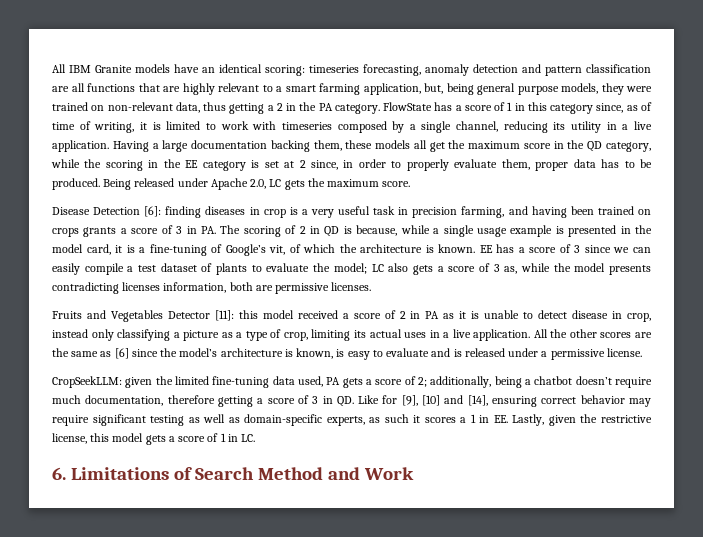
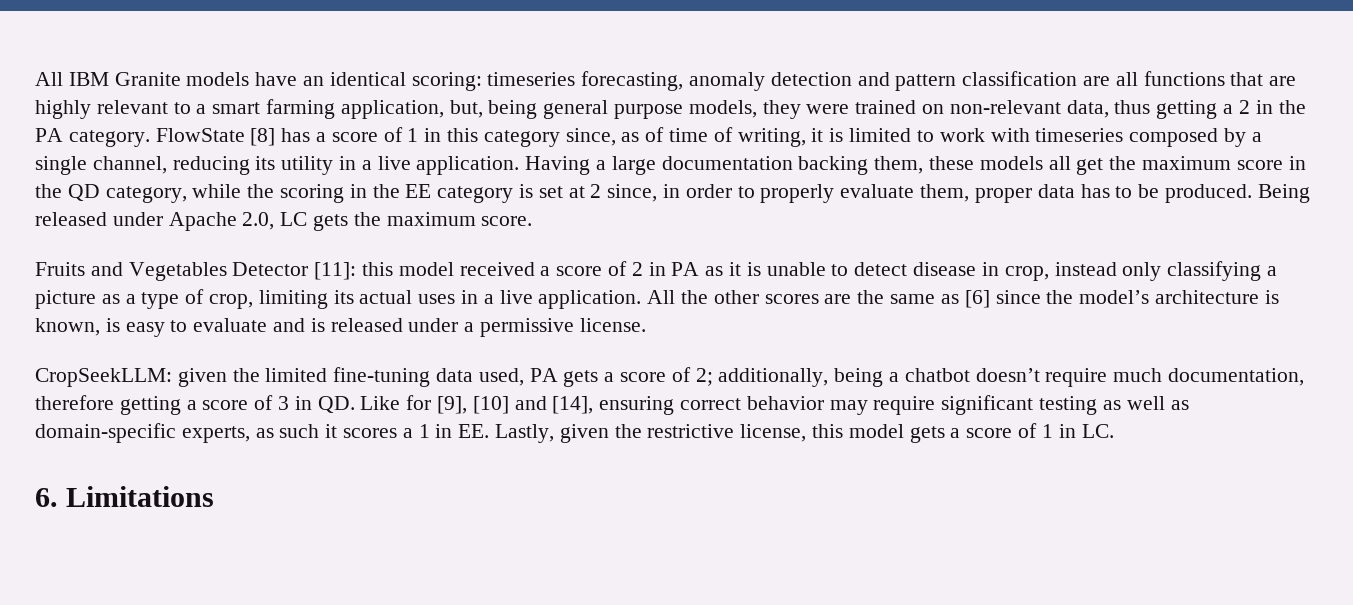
(433, 106) none -> [250,128,276,146] [8]
[52,206,651,218] [52,225,653,237] [52,244,652,256] [52,263,651,275] [52,282,372,294] // Disease Detection [6]: finding diseases in crop is a very useful task in precision farming, and having been trained on crops grants a score of 3 in PA. The scoring of 2 in QD is because, while a single usage example is presented in the model card, it is a fine-tuning of Google’s vit, of which the architecture is known. EE has a score of 3 since we can easily compile a test dataset of plants to evaluate the model; LC also gets a score of 3 as, while the model presents contradicting licenses information, both are permissive licenses. -> (533, 221) none
[173,467,414,480] of Search Method and Work -> (215, 496) none

